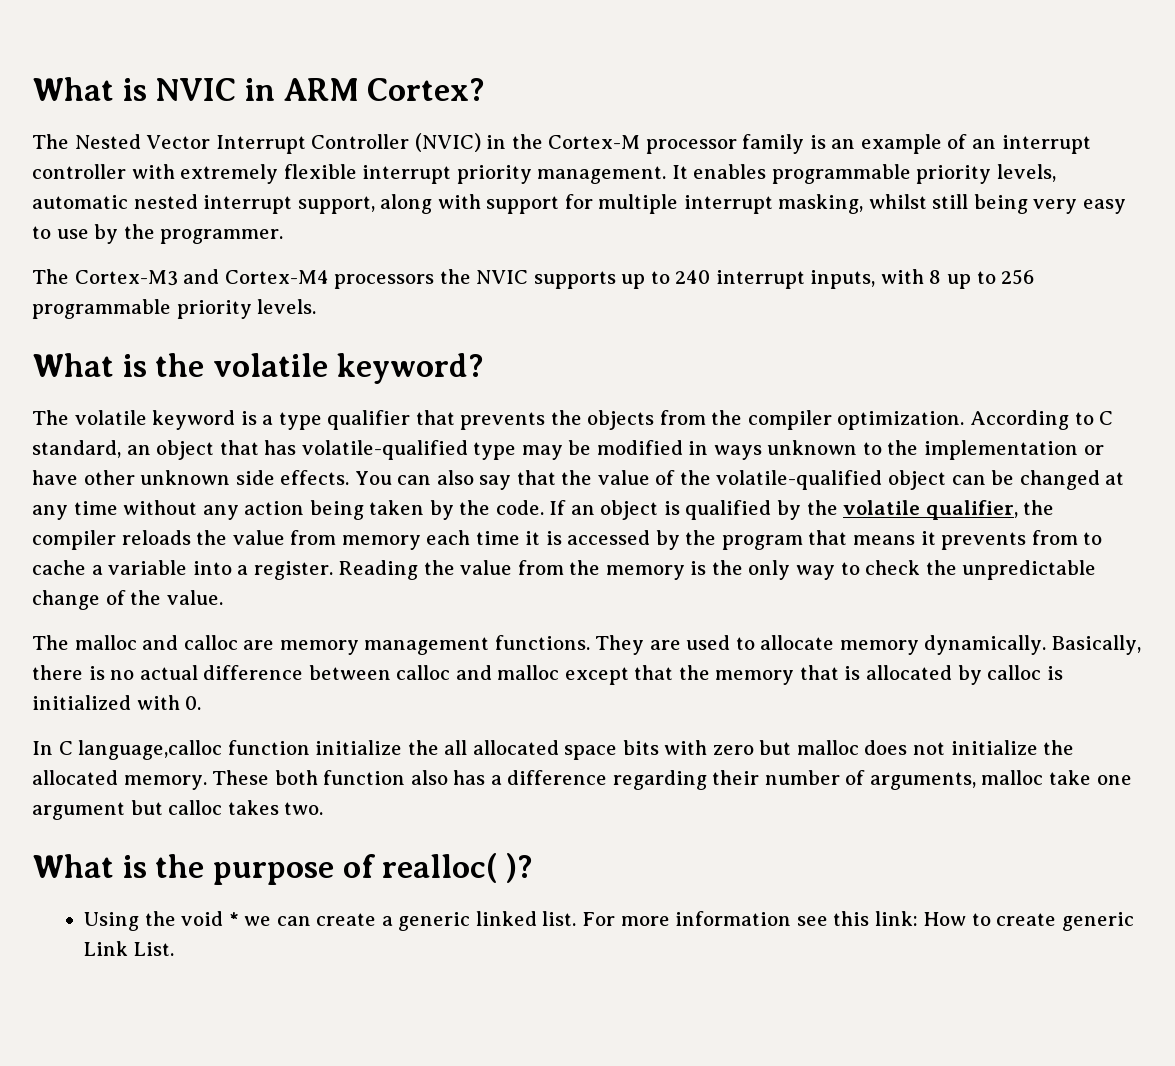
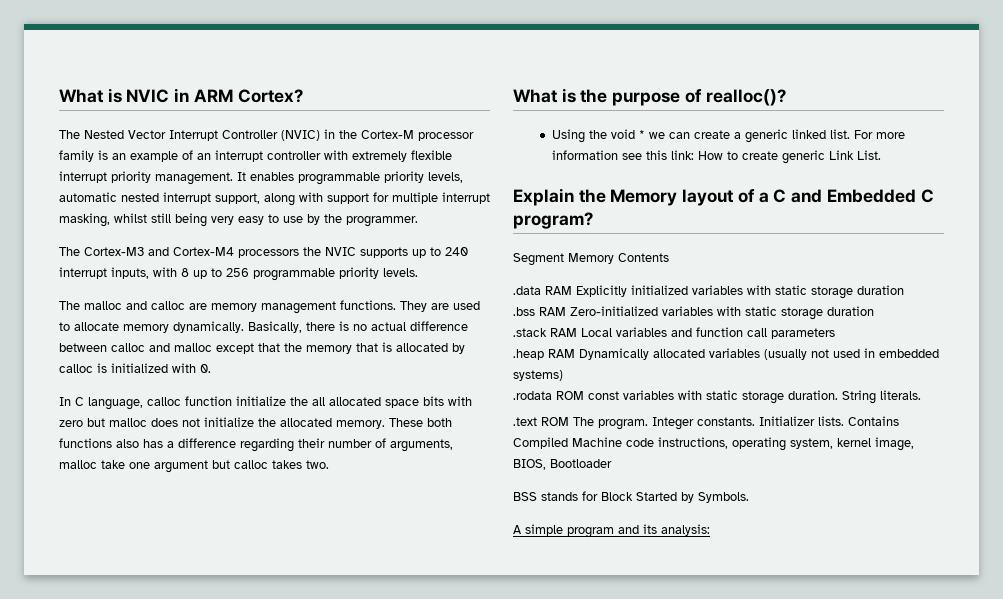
[32,353,483,384] [32,410,1114,430] [32,440,1104,460] [32,470,1125,490] [32,500,1055,520] [32,530,1103,550] [32,560,1097,580] [32,590,223,610] // What is the volatile keyword? // The volatile keyword is a type qualifier that prevents the objects from the compiler optimization. According to C standard, an object that has volatile-qualified type may be modified in ways unknown to the implementation or have other unknown side effects. You can also say that the value of the volatile-qualified object can be changed at any time without any action being taken by the code. If an object is qualified by the volatile qualifier, the compiler reloads the value from memory each time it is accessed by the program that means it prevents from to cache a variable into a register. Reading the value from the memory is the only way to check the unpredictable change of the value. -> (418, 272) none
[78,740,223,760] language,calloc -> [88,397,181,410] language, calloc
[323,770,406,785] function -> [59,438,112,448] functions
[382,853,532,883] realloc( )? -> [705,89,786,106] realloc()?
(174, 949) none -> [513,188,934,206] [513,212,593,229] [513,253,669,266] [513,285,904,299] [513,306,874,320] [513,327,835,339] [513,348,939,360] [513,370,563,381] [513,390,921,404] [513,416,899,430] [513,437,914,451] [513,459,612,470] [513,491,749,503] [513,524,710,538] // Explain the Memory layout of a C and Embedded C program? // Segment Memory Contents // .data RAM Explicitly initialized variables with static storage duration // .bss RAM Zero-initialized variables with static storage duration // .stack RAM Local variables and function call parameters // .heap RAM Dynamically allocated variables (usually not used in embedded systems) // .rodata ROM const variables with static storage duration. String literals. // .text ROM The program. Integer constants. Initializer lists. Contains Compiled Machine code instructions, operating system, kernel image, BIOS, Bootloader // BSS stands for Block Started by Symbols. // A simple program and its analysis:

